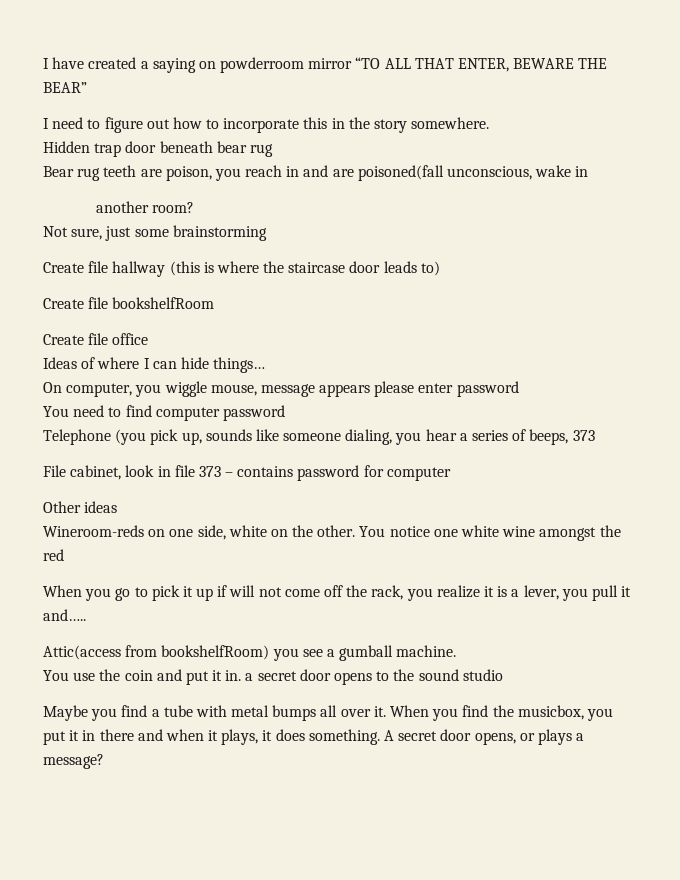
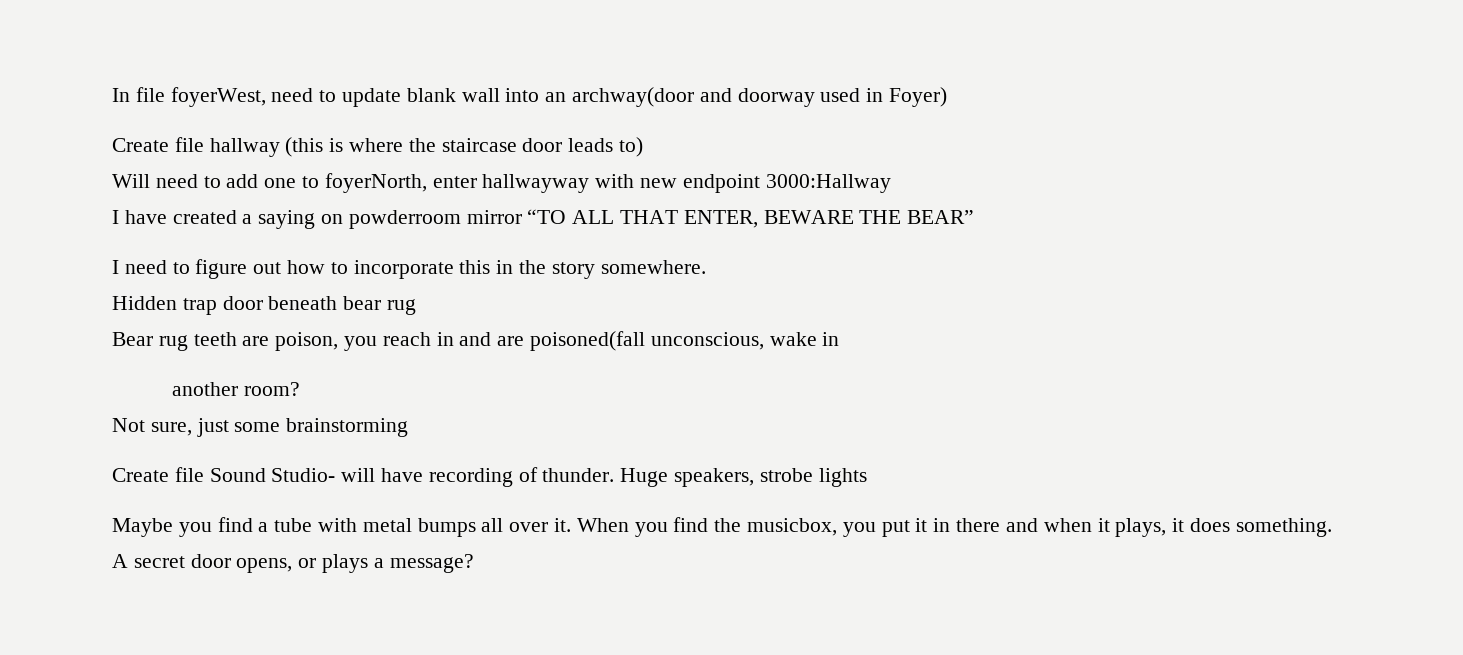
(43, 63) none -> [112,87,948,107] [112,137,644,157] [112,173,891,193] In file foyerWest, need to update blank wall into an archway(door and doorway used in Foyer) // Create file hallway (this is where the staircase door leads to) // Will need to add one to foyerNorth, enter hallwayway with new endpoint 3000:Hallway //
[112,261,440,277] [43,297,215,309] [43,333,149,345] [43,357,266,373] [43,381,519,397] [43,405,285,421] [43,429,595,445] [43,465,451,481] [43,501,118,513] [43,525,621,541] [43,549,64,561] [43,585,632,601] [43,609,86,621] [43,645,457,661] [43,669,503,685] hallway (this is where the staircase door leads to) // Create file bookshelfRoom // Create file office // Ideas of where I can hide things… // On computer, you wiggle mouse, message appears please enter password // You need to find computer password // Telephone (you pick up, sounds like someone dialing, you hear a series of beeps, 373 // File cabinet, look in file 373 – contains password for computer // Other ideas // Wineroom-reds on one side, white on the other. You notice one white wine amongst the red // When you go to pick it up if will not come off the rack, you realize it is a lever, you pull it and….. // Attic(access from bookshelfRoom) you see a gumball machine. // You use the coin and put it in. a secret door opens to the sound studio -> [209,467,867,487] Sound Studio- will have recording of thunder. Huge speakers, strobe lights

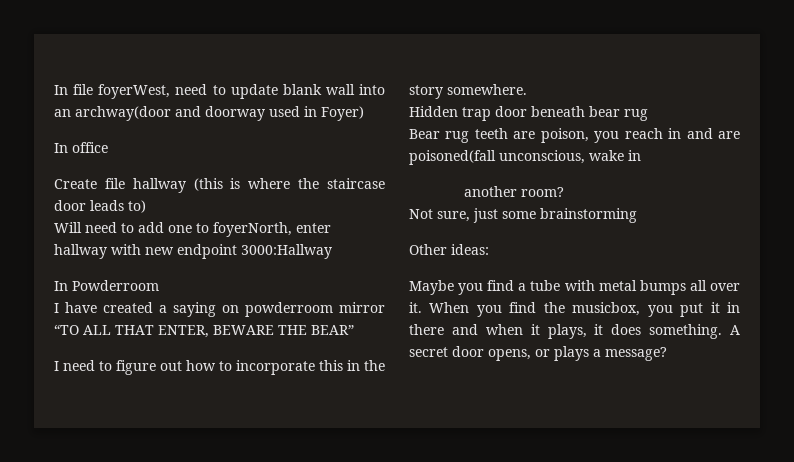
(948, 97) none -> [54,142,108,153] // In office
[482,174,590,193] hallwayway -> [54,244,107,259] hallway
(891, 183) none -> [54,280,159,291] // In Powderroom
[112,467,867,487] Create file Sound Studio- will have recording of thunder. Huge speakers, strobe lights -> [409,244,489,255] Other ideas:

